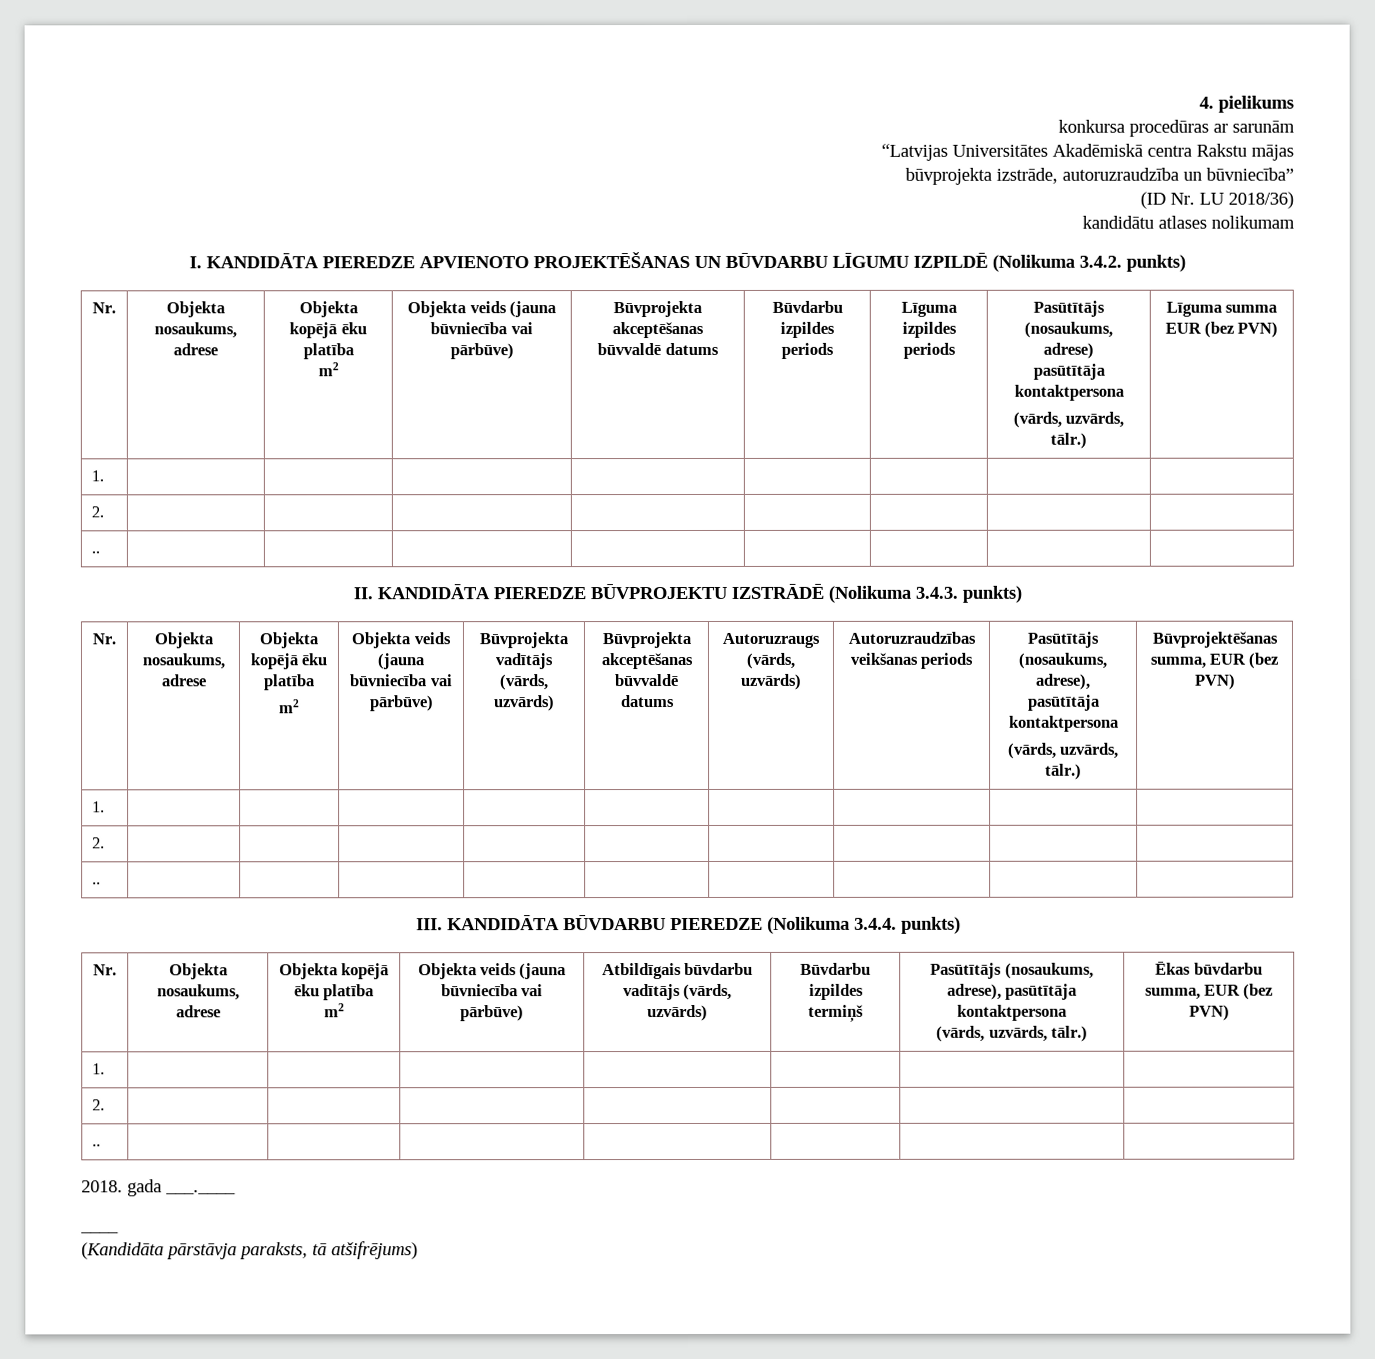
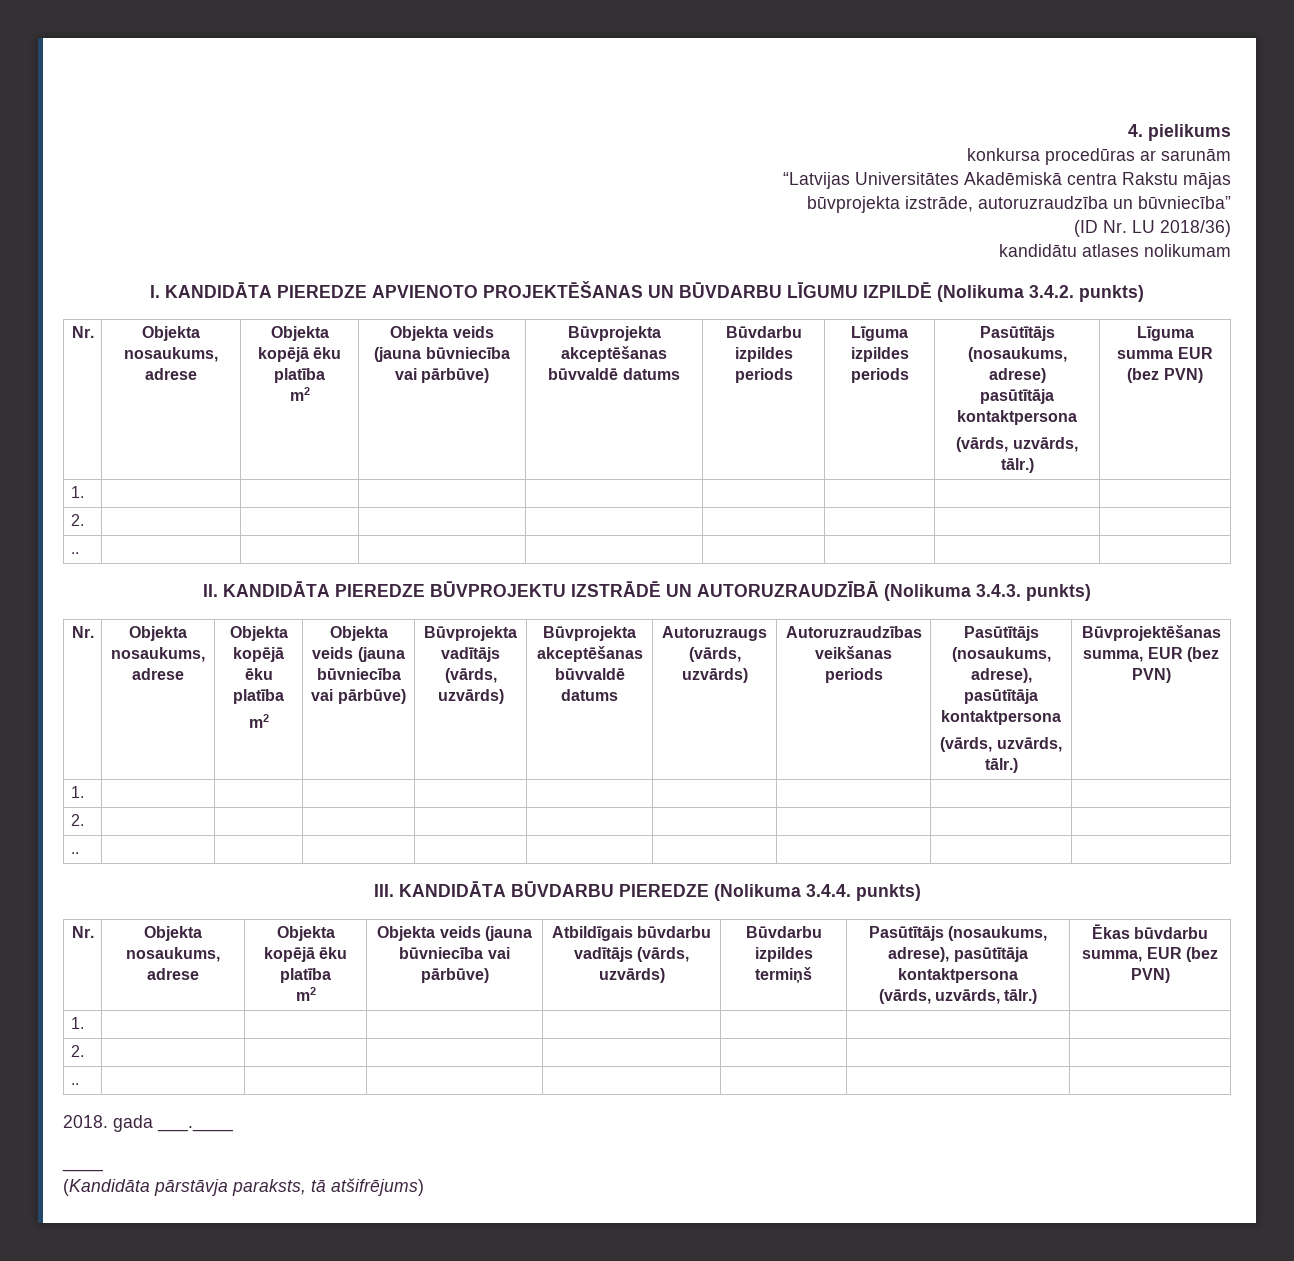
(824, 591) none -> [666,581,879,597] UN AUTORUZRAUDZĪBĀ

